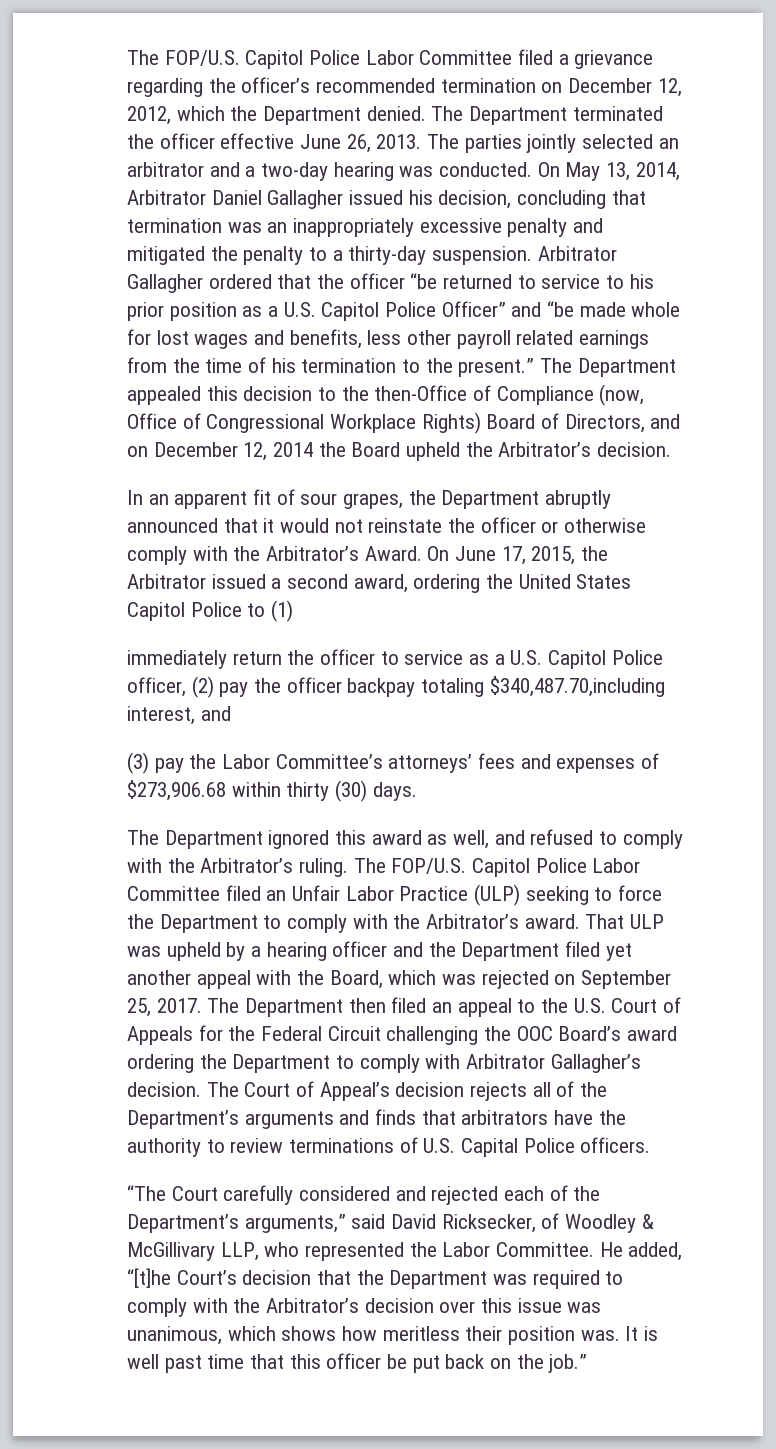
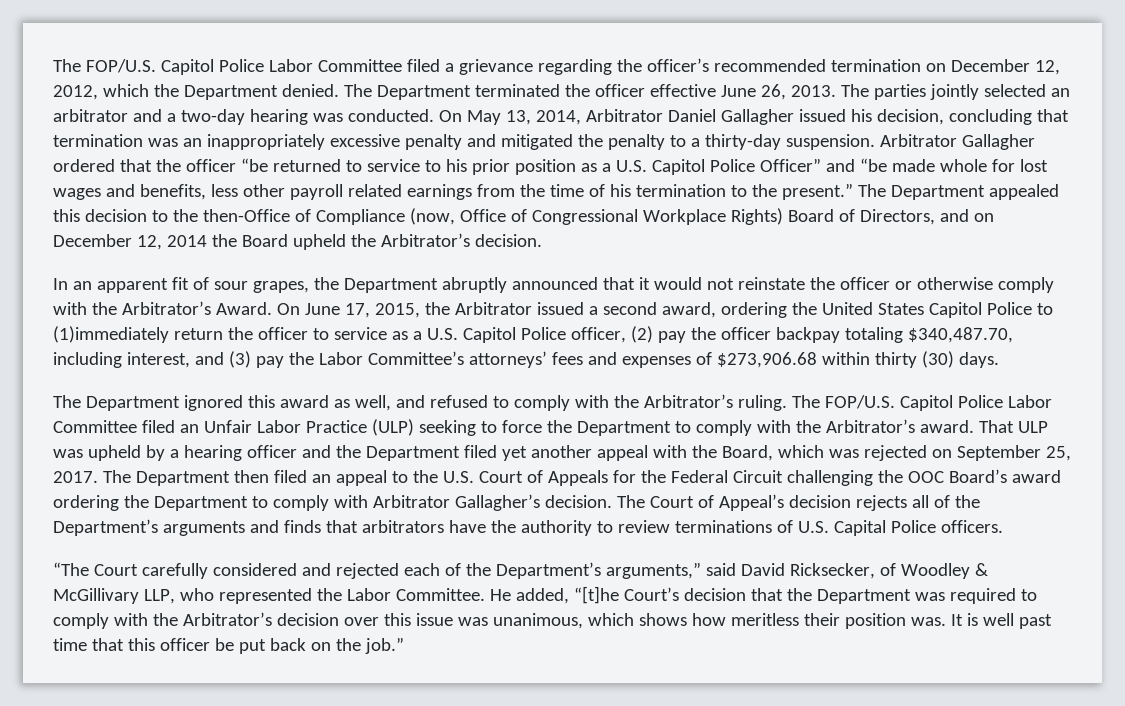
[271,600,294,622] [127,650,227,669] (1) // immediately -> [53,326,169,343] (1)immediately
[489,676,665,697] $340,487.70,including -> [907,327,1013,343] [53,352,122,368] $340,487.70, including
(231, 713) // -> (224, 358) none

